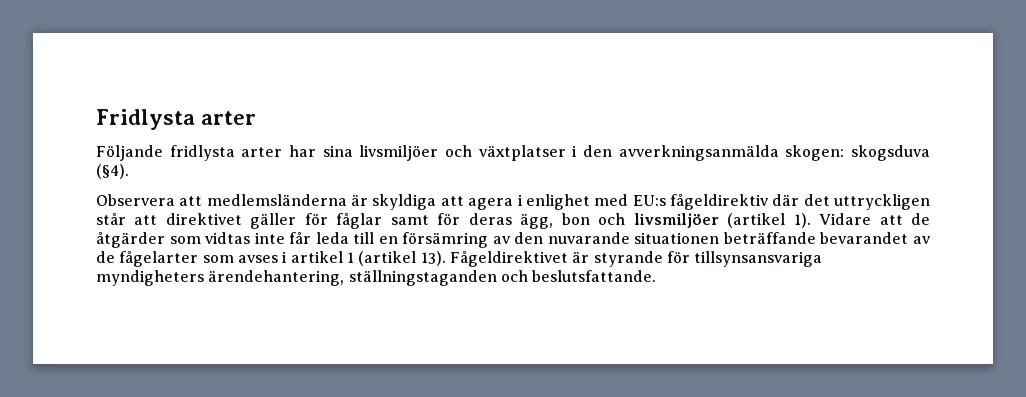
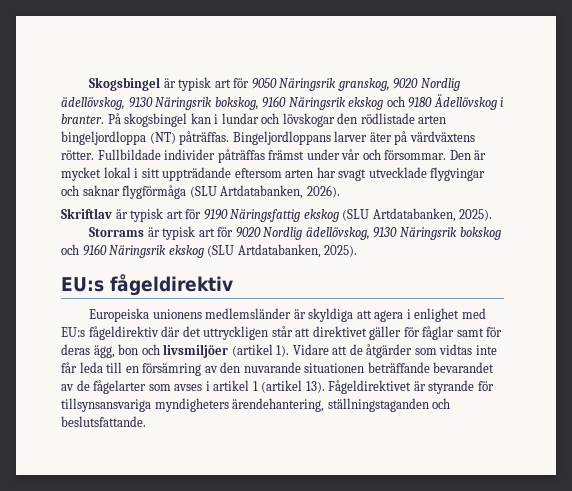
[96,109,257,130] [96,145,931,161] [96,164,129,179] [96,194,347,206] Fridlysta arter // Följande fridlysta arter har sina livsmiljöer och växtplatser i den avverkningsanmälda skogen: skogsduva (§4). // Observera att medlemsländerna -> [89,77,460,91] [61,94,504,110] [61,113,447,127] [61,131,475,145] [61,149,487,163] [61,167,486,181] [61,185,340,199] [61,208,493,222] [89,226,501,240] [61,244,358,258] [61,274,233,296] [89,308,292,322] Skogsbingel är typisk art för 9050 Näringsrik granskog, 9020 Nordlig ädellövskog, 9130 Näringsrik bokskog, 9160 Näringsrik ekskog och 9180 Ädellövskog i branter. På skogsbingel kan i lundar och lövskogar den rödlistade arten bingeljordloppa (NT) påträffas. Bingeljordloppans larver äter på värdväxtens rötter. Fullbildade individer påträffas främst under vår och försommar. Den är mycket lokal i sitt uppträdande eftersom arten har svagt utvecklade flygvingar och saknar flygförmåga (SLU Artdatabanken, 2026). // Skriftlav är typisk art för 9190 Näringsfattig ekskog (SLU Artdatabanken, 2025). // Storrams är typisk art för 9020 Nordlig ädellövskog, 9130 Näringsrik bokskog och 9160 Näringsrik ekskog (SLU Artdatabanken, 2025). // EU:s fågeldirektiv // Europeiska unionens medlemsländer

